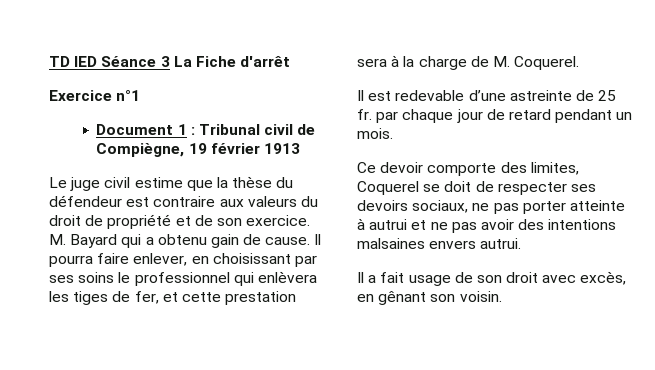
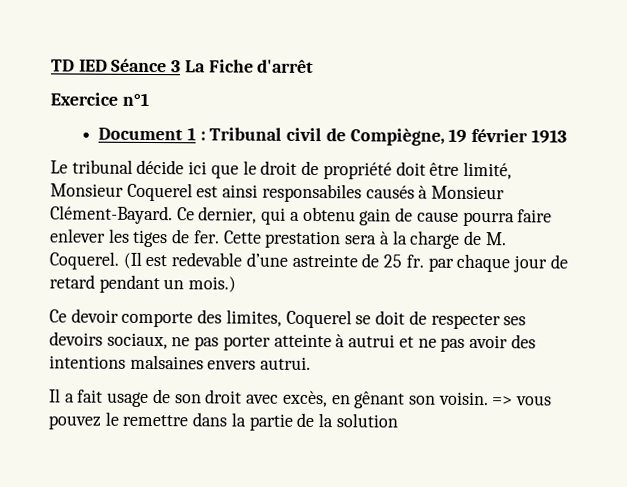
[70,176,294,191] [49,195,318,207] [49,214,311,229] [49,234,118,248] juge civil estime que la thèse du défendeur est contraire aux valeurs du droit de propriété et de son exercice. M. Bayard -> [71,159,512,180] [50,182,506,203] [50,205,258,225] tribunal décide ici que le droit de propriété doit être limité, Monsieur Coquerel est ainsi responsabiles causés à Monsieur Clément-Bayard. Ce dernier,
[265,234,322,245] [49,253,317,267] [49,271,317,286] [49,291,221,305] cause. Il pourra faire enlever, en choisissant par ses soins le professionnel qui enlèvera les tiges de fer, et cette -> [416,209,553,227] [50,228,262,248] cause pourra faire enlever les tiges de fer. Cette
[357,90,364,101] // Il -> [122,251,142,269] (Il
[357,128,393,139] mois. -> [188,276,237,293] mois.)
(502, 296) none -> [492,395,553,406] [48,411,398,431] => vous pouvez le remettre dans la partie de la solution

